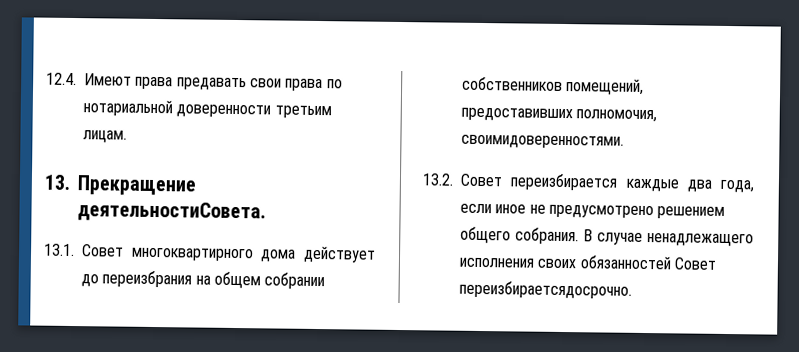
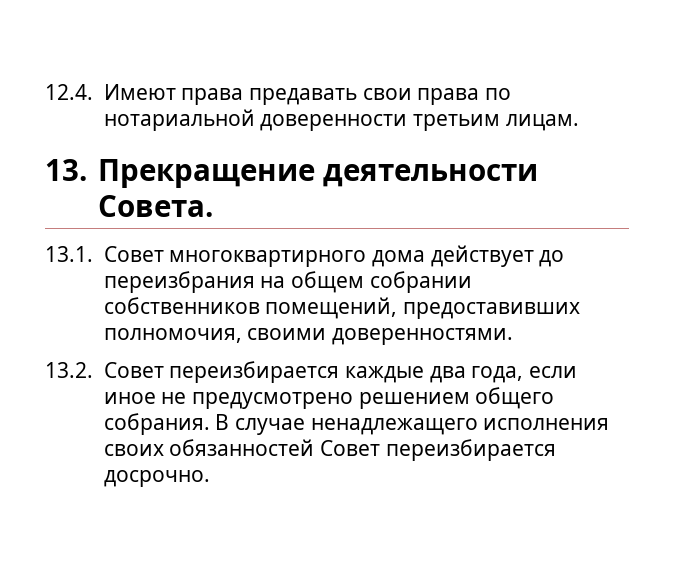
[77,201,266,223] деятельностиСовета. -> [322,164,538,187] [97,195,213,217] деятельности Совета.
[461,134,624,149] своимидоверенностями. -> [247,328,513,345] своими доверенностями.
[459,280,632,299] переизбираетсядосрочно. -> [385,439,556,461] [103,470,210,487] переизбирается досрочно.

